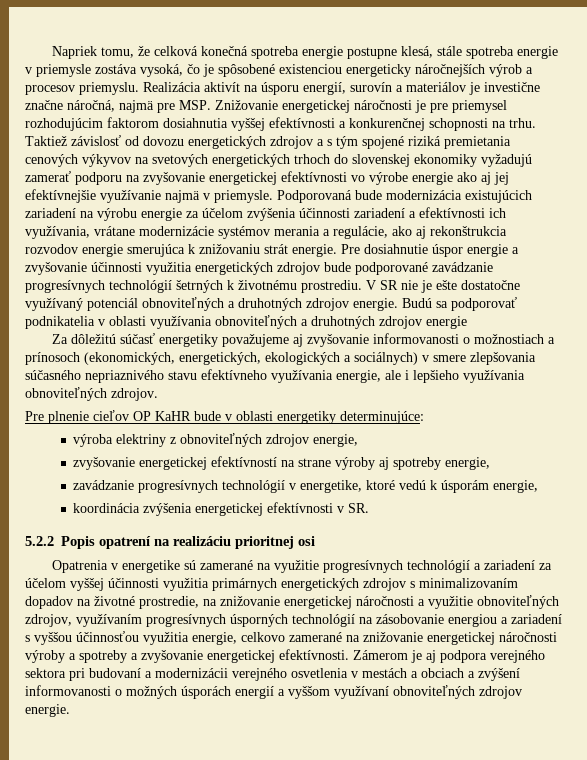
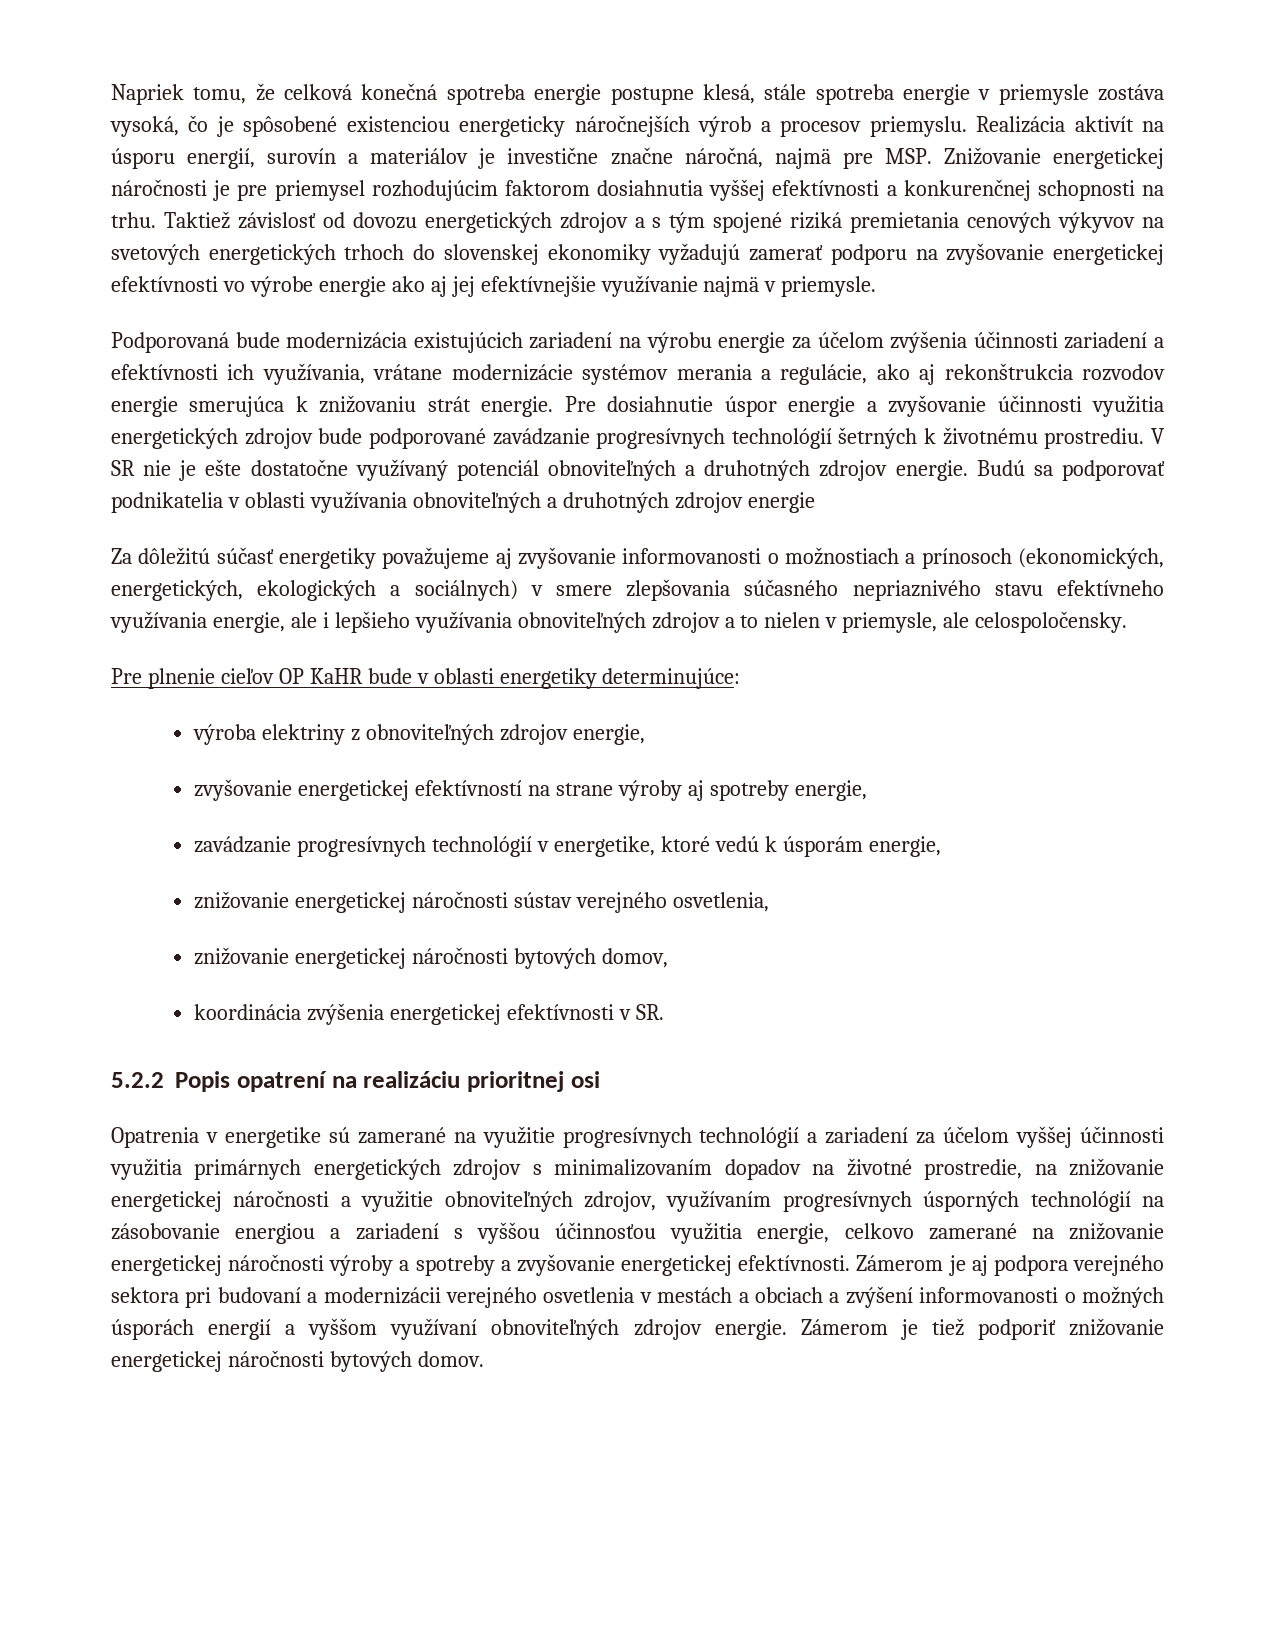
(273, 196) none -> (877, 286) //
[111,388,158,401] zdrojov. -> [651,611,1128,633] zdrojov a to nielen v priemysle, ale celospoločensky.
(539, 486) none -> [194,891,769,913] [194,947,668,969] // znižovanie energetickej náročnosti sústav verejného osvetlenia, // znižovanie energetickej náročnosti bytových domov,
(70, 710) none -> [800,1318,1165,1340] [111,1350,484,1372] Zámerom je tiež podporiť znižovanie energetickej náročnosti bytových domov.

